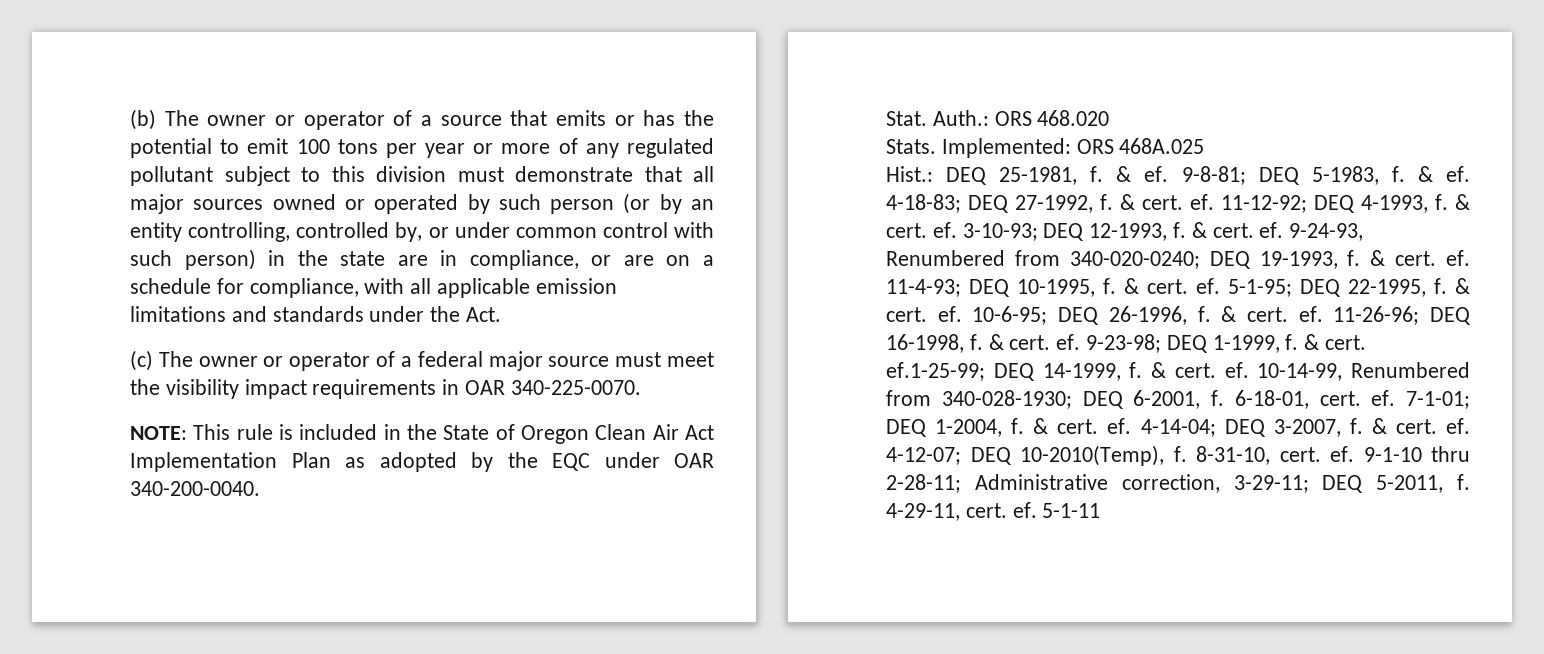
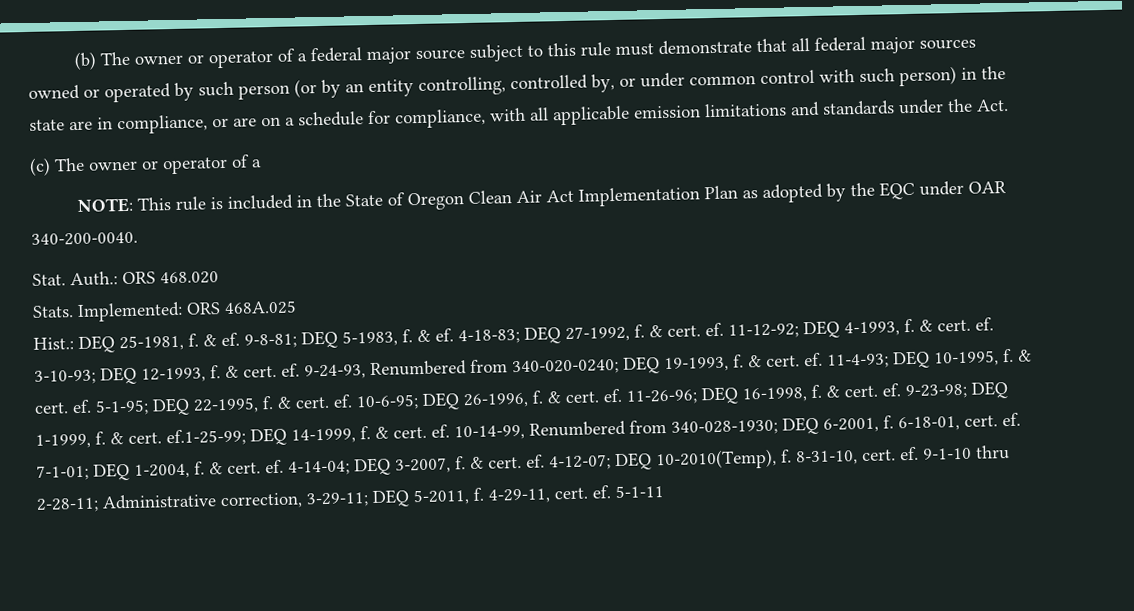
[440,110,714,126] [130,138,714,158] [130,166,213,186] source that emits or has the potential to emit 100 tons per year or more of any regulated pollutant -> [309,47,465,65] federal major source
[376,166,446,182] division -> [579,42,611,57] rule
(714, 174) none -> [813,36,866,52] federal
[417,351,714,371] [130,379,641,399] federal major source must meet the visibility impact requirements in OAR 340-225-0070. -> (262, 163) none

